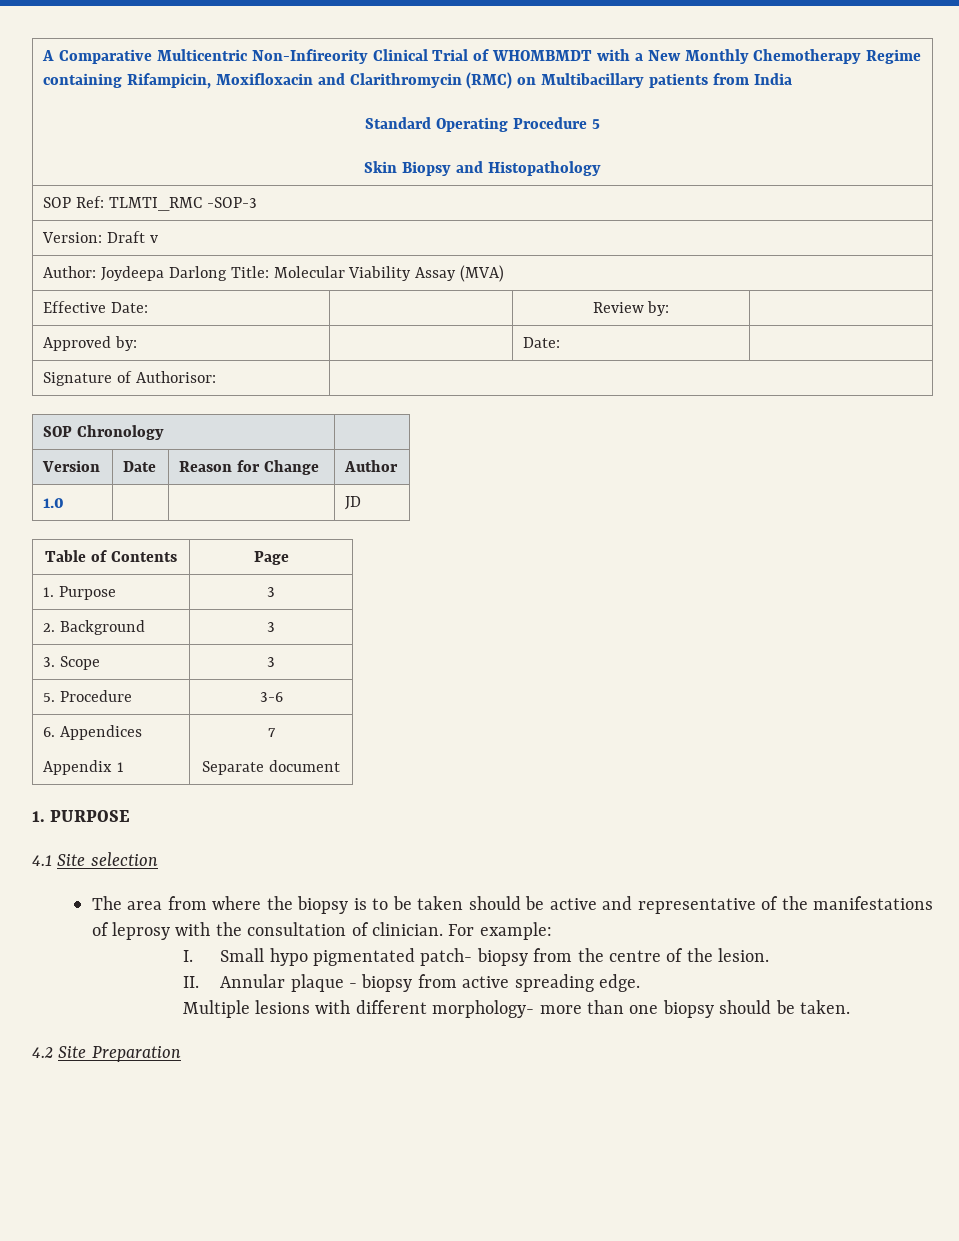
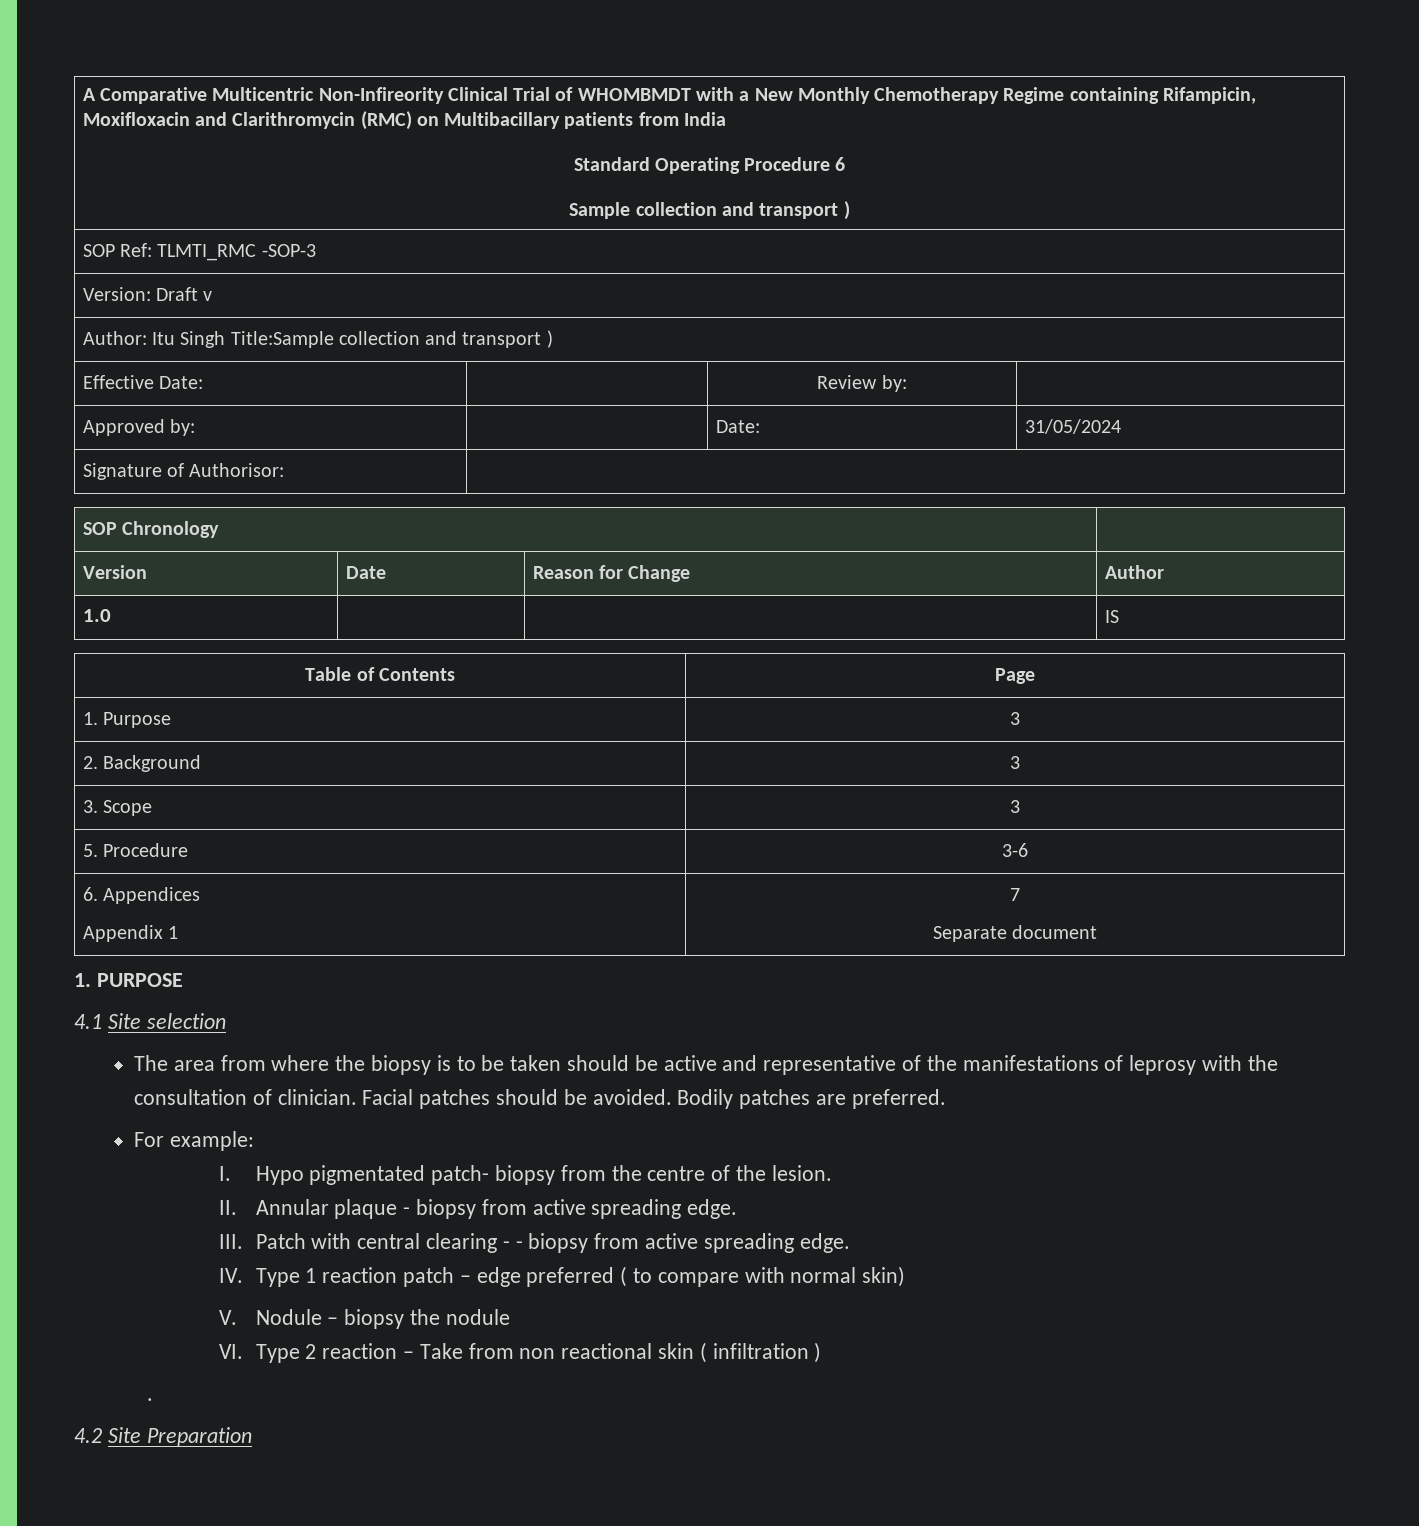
[591,119,600,129] [364,161,601,176] 5 // Skin Biopsy and Histopathology -> [835,157,846,171] [569,201,850,220] 6 // Sample collection and transport )
[100,265,505,282] Joydeepa Darlong Title: Molecular Viability Assay (MVA) -> [152,330,553,348] Itu Singh Title:Sample collection and transport )
(561, 342) none -> [1024,419,1121,434] 31/05/2024
[345,496,362,510] JD -> [1104,610,1119,623] IS
(444, 929) none -> [362,1089,946,1109] Facial patches should be avoided. Bodily patches are preferred. //
[220,948,308,966] Small hypo -> [255,1166,304,1185] Hypo
[182,1000,850,1018] Multiple lesions with different morphology- more than one biopsy should be taken. -> [219,1233,850,1253] [219,1266,906,1287] [219,1309,510,1329] [219,1342,822,1363] [146,1398,153,1401] III. Patch with central clearing - - biopsy from active spreading edge. // IV. Type 1 reaction patch – edge preferred ( to compare with normal skin) // V. Nodule – biopsy the nodule // VI. Type 2 reaction – Take from non reactional skin ( infiltration ) // .

